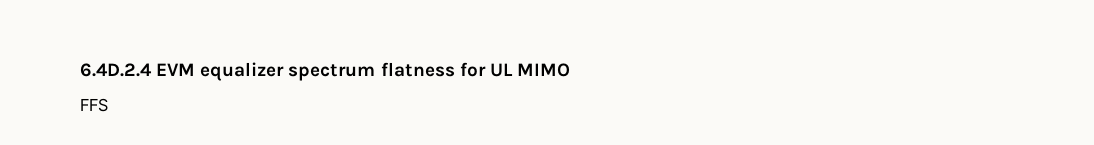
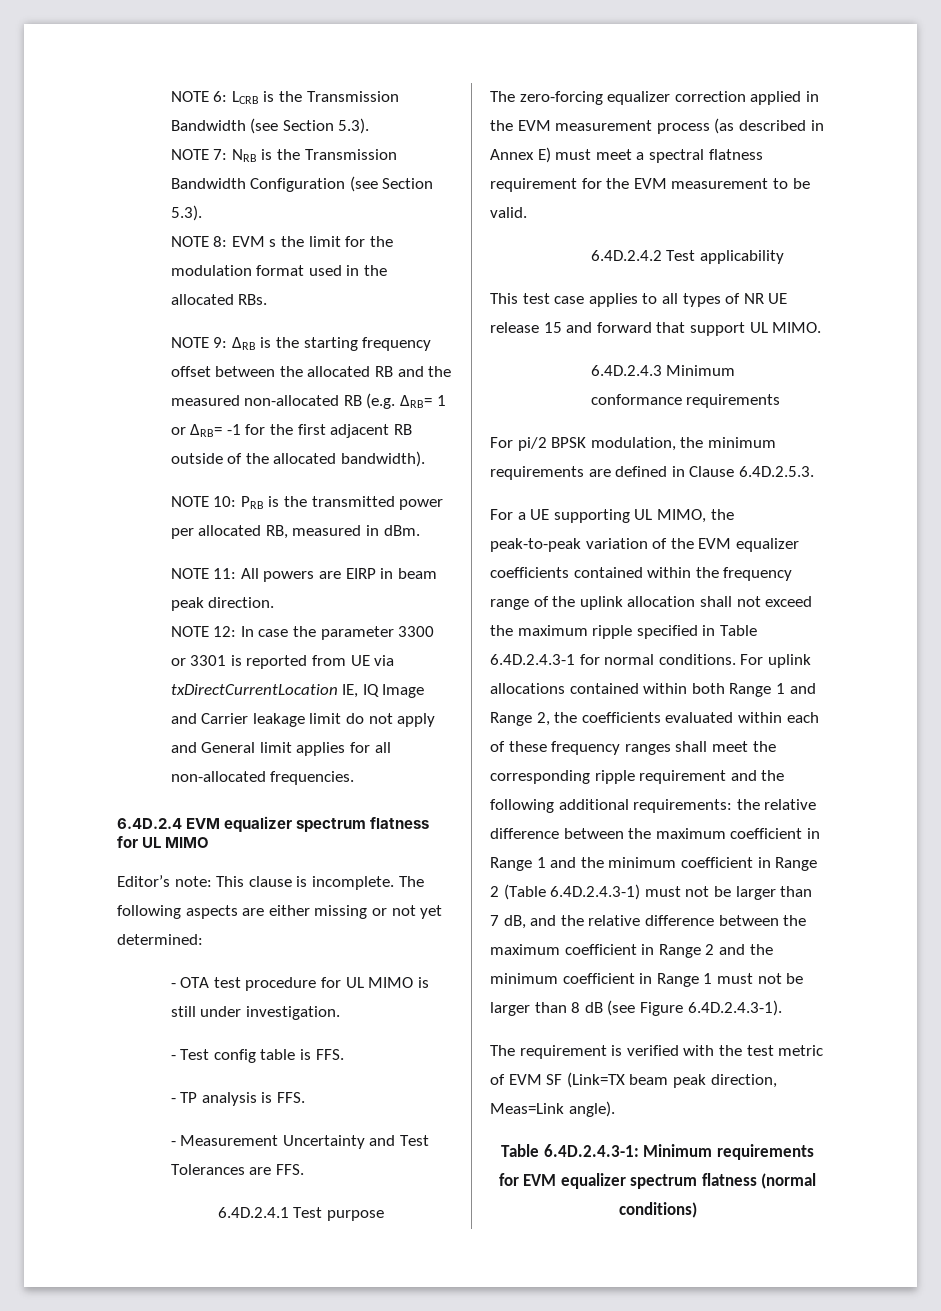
(80, 70) none -> [170,91,399,104] [170,118,370,134] [170,149,397,162] [170,176,434,192] [170,205,202,221] [170,236,393,247] [170,265,387,276] [170,294,268,305] [170,337,432,351] [170,366,452,377] [170,393,446,409] [170,424,412,438] [170,451,425,467] [170,496,444,510] [170,525,420,539] [170,568,437,582] [170,597,275,611] [170,626,435,640] [170,655,395,669] [170,684,425,698] [170,713,436,727] [170,742,391,756] [170,771,355,785] NOTE 6: LCRB is the Transmission Bandwidth (see Section 5.3). // NOTE 7: NRB is the Transmission Bandwidth Configuration (see Section 5.3). // NOTE 8: EVM s the limit for the modulation format used in the allocated RBs. // NOTE 9: ΔRB is the starting frequency offset between the allocated RB and the measured non-allocated RB (e.g. ΔRB= 1 or ΔRB= -1 for the first adjacent RB outside of the allocated bandwidth). // NOTE 10: PRB is the transmitted power per allocated RB, measured in dBm. // NOTE 11: All powers are EIRP in beam peak direction. // NOTE 12: In case the parameter 3300 or 3301 is reported from UE via txDirectCurrentLocation IE, IQ Image and Carrier leakage limit do not apply and General limit applies for all non-allocated frequencies. //
[80,98,108,112] FFS -> [117,875,424,890] [117,905,443,919] [117,934,203,945] [170,977,429,991] [170,1006,340,1020] [170,1049,344,1063] [170,1092,305,1106] [170,1135,429,1149] [170,1164,304,1175] [217,1207,384,1221] [490,91,819,105] [490,118,824,134] [490,147,763,163] [490,178,810,192] [490,207,527,218] [590,250,784,264] [490,293,788,307] [490,322,822,336] [590,365,736,376] [590,394,781,408] [490,437,776,451] [490,466,814,480] [490,509,734,523] [490,538,799,552] [490,567,793,581] [490,596,813,610] [490,625,757,639] [490,654,811,668] [490,683,816,697] [490,712,819,726] [490,741,776,755] [490,770,785,784] [490,799,817,813] [490,828,820,839] [490,857,818,871] [490,884,813,900] [490,915,807,929] [490,944,773,958] [490,973,804,987] [490,1000,782,1016] [490,1045,824,1059] [490,1072,777,1088] [490,1101,615,1117] [501,1144,814,1160] [498,1173,817,1189] [618,1202,697,1218] Editor’s note: This clause is incomplete. The following aspects are either missing or not yet determined: // - OTA test procedure for UL MIMO is still under investigation. // - Test config table is FFS. // - TP analysis is FFS. // - Measurement Uncertainty and Test Tolerances are FFS. // 6.4D.2.4.1 Test purpose // The zero-forcing equalizer correction applied in the EVM measurement process (as described in Annex E) must meet a spectral flatness requirement for the EVM measurement to be valid. // 6.4D.2.4.2 Test applicability // This test case applies to all types of NR UE release 15 and forward that support UL MIMO. // 6.4D.2.4.3 Minimum conformance requirements // For pi/2 BPSK modulation, the minimum requirements are defined in Clause 6.4D.2.5.3. // For a UE supporting UL MIMO, the peak-to-peak variation of the EVM equalizer coefficients contained within the frequency range of the uplink allocation shall not exceed the maximum ripple specified in Table 6.4D.2.4.3-1 for normal conditions. For uplink allocations contained within both Range 1 and Range 2, the coefficients evaluated within each of these frequency ranges shall meet the corresponding ripple requirement and the following additional requirements: the relative difference between the maximum coefficient in Range 1 and the minimum coefficient in Range 2 (Table 6.4D.2.4.3-1) must not be larger than 7 dB, and the relative difference between the maximum coefficient in Range 2 and the minimum coefficient in Range 1 must not be larger than 8 dB (see Figure 6.4D.2.4.3-1). // The requirement is verified with the test metric of EVM SF (Link=TX beam peak direction, Meas=Link angle). // Table 6.4D.2.4.3-1: Minimum requirements for EVM equalizer spectrum flatness (normal conditions)

